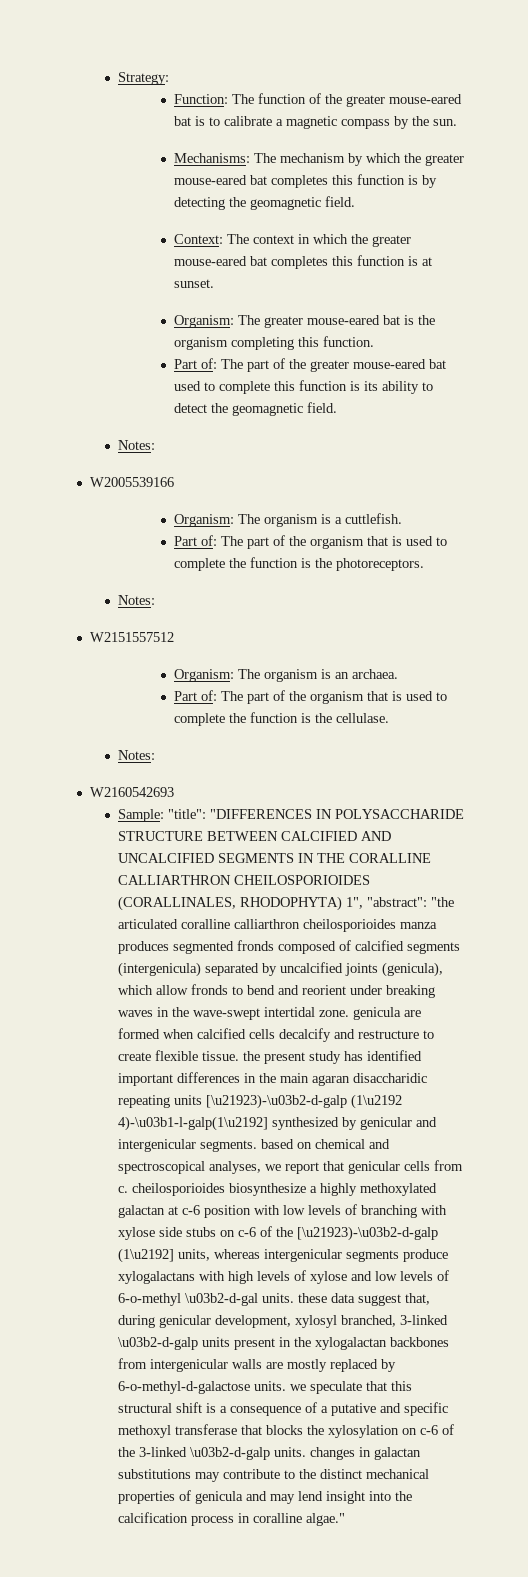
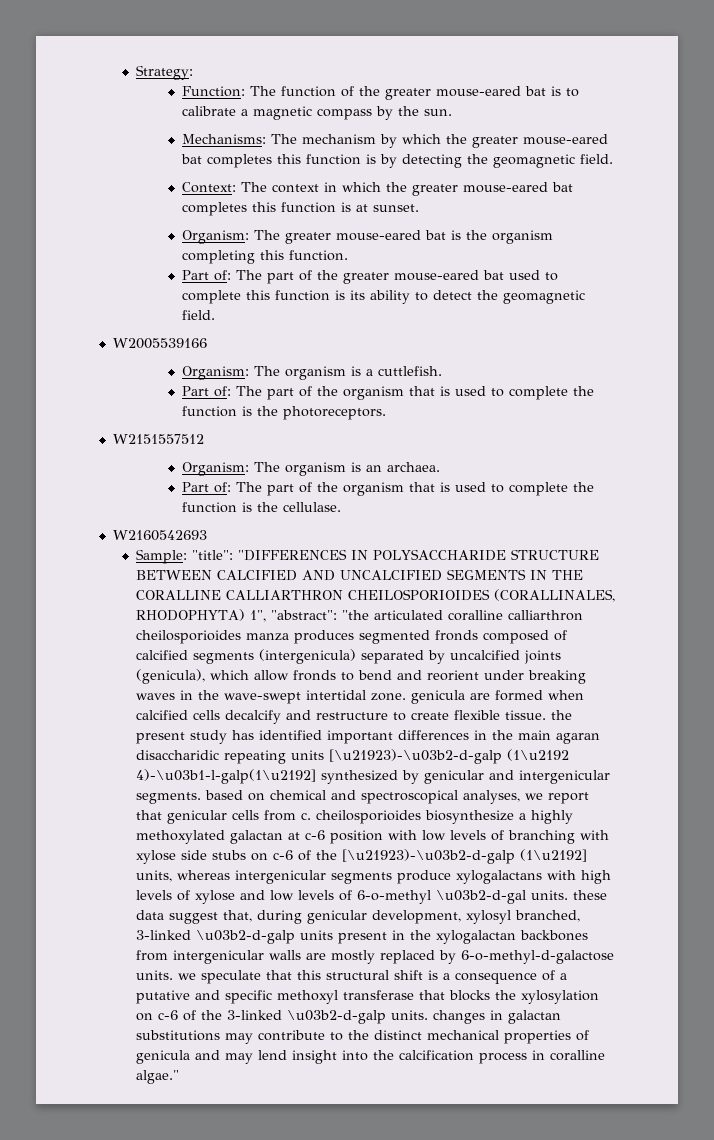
[118,440,156,450] // Notes: -> (215, 315) none
[118,595,156,605] // Notes: -> (386, 413) none
[118,750,156,760] // Notes: -> (341, 507) none

